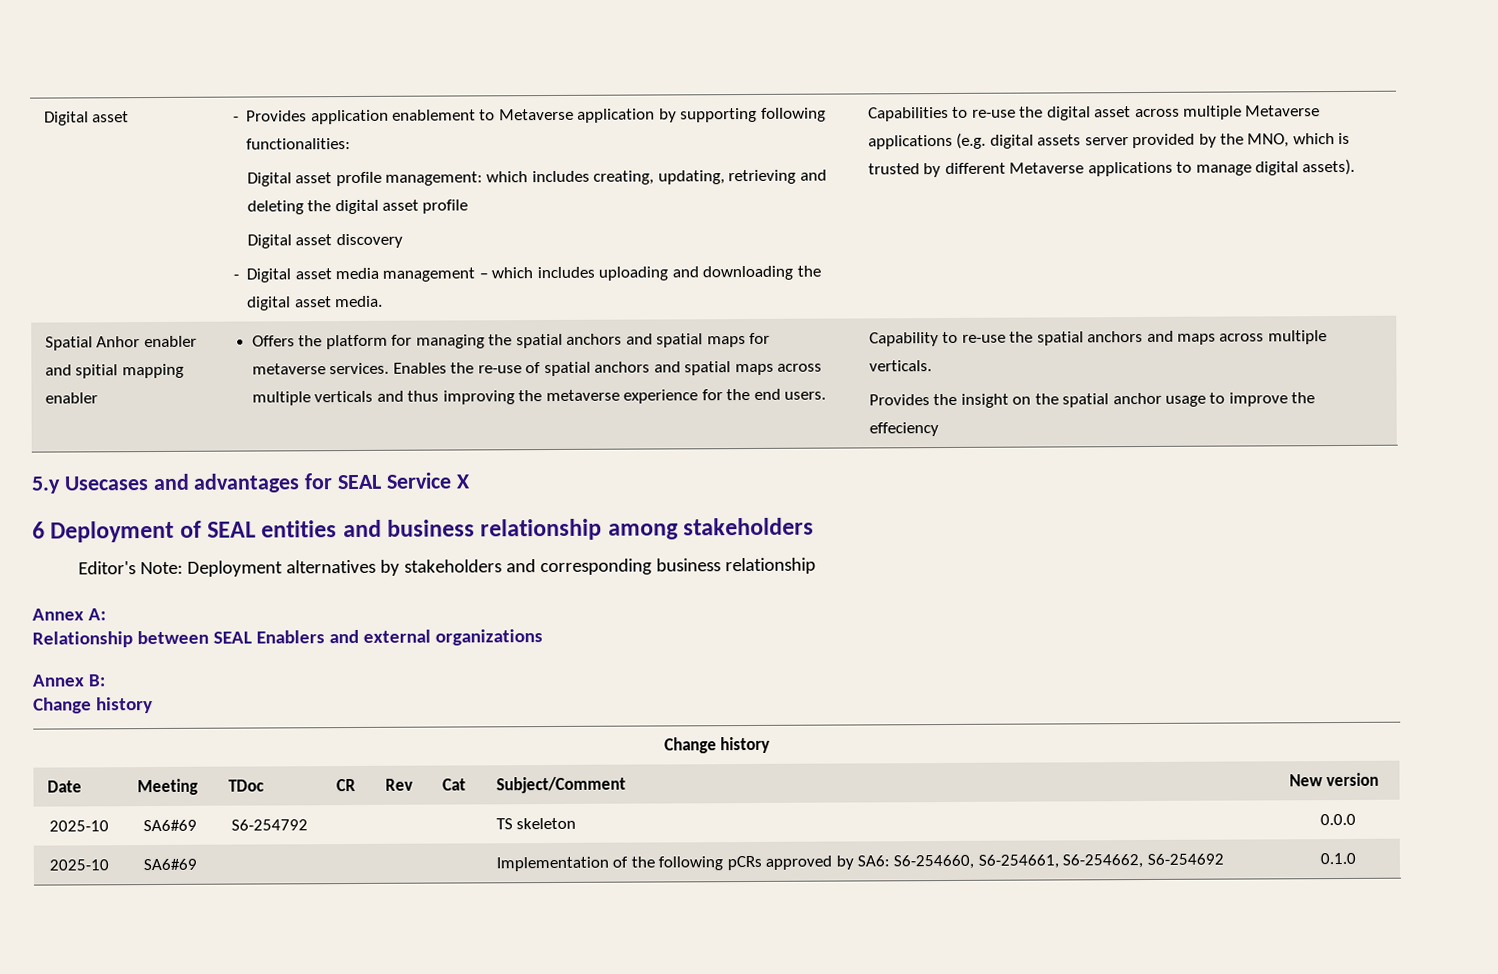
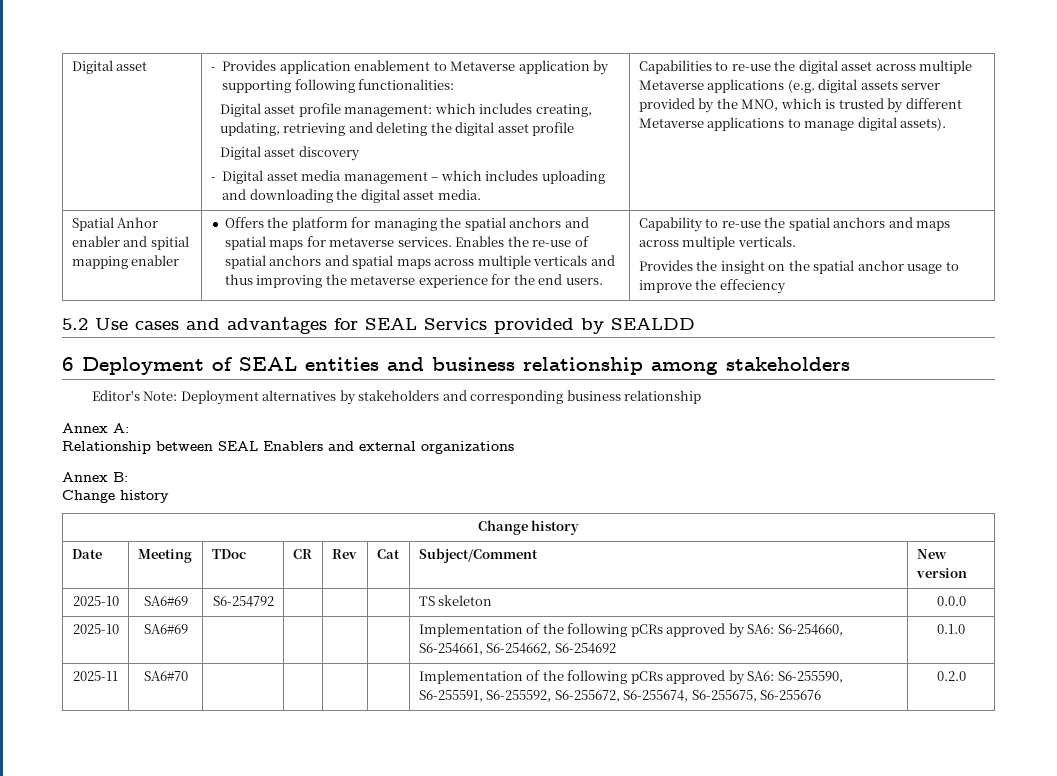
[31,476,149,494] 5.y Usecases -> [62,318,179,330] 5.2 Use cases
[385,472,471,489] Service X -> [424,318,695,334] Servics provided by SEALDD
(1356, 858) none -> [73,671,118,681] [143,671,188,681] [418,670,843,685] [418,690,822,702] [936,671,966,681] // 2025-11 | SA6#70 | | | | | Implementation of the following pCRs approved by SA6: S6-255590, S6-255591, S6-255592, S6-255672, S6-255674, S6-255675, S6-255676 | 0.2.0

